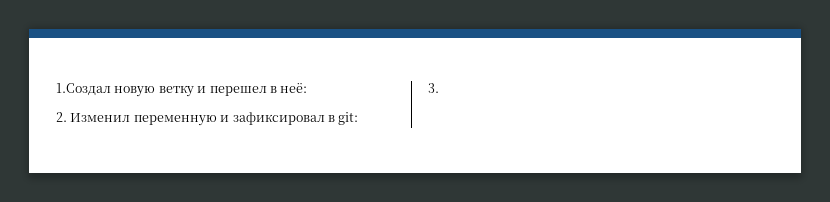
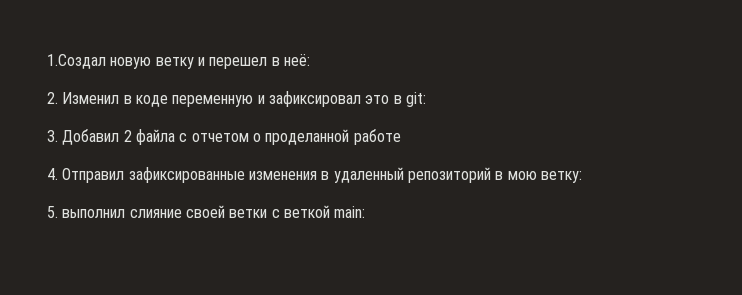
(131, 117) none -> [123,95,168,107] в коде
(325, 118) none -> [365,95,390,104] это
(439, 88) none -> [62,129,401,145] [47,167,582,183] [47,205,366,218] Добавил 2 файла с отчетом о проделанной работе // 4. Отправил зафиксированные изменения в удаленный репозиторий в мою ветку: // 5. выполнил слияние своей ветки с веткой main:

